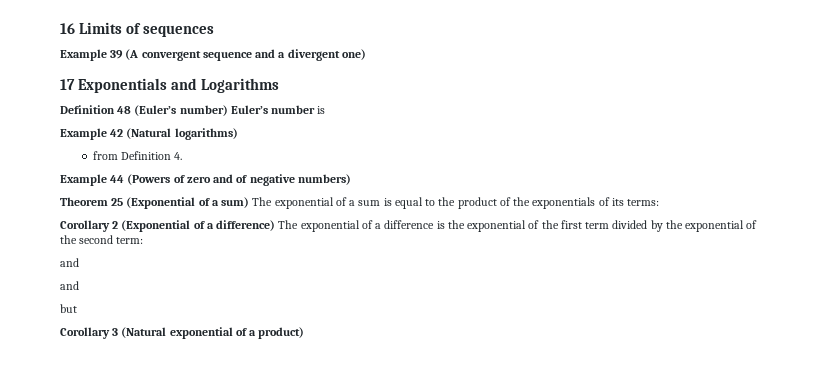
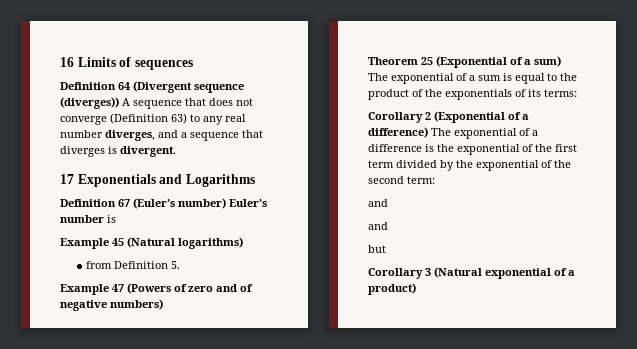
[60,49,366,61] Example 39 (A convergent sequence and a divergent one) -> [60,81,244,93] [60,97,253,109] [60,113,246,125] [60,130,263,141] [60,146,176,157] Definition 64 (Divergent sequence (diverges)) A sequence that does not converge (Definition 63) to any real number diverges, and a sequence that diverges is divergent.
[117,106,132,114] 48 -> [118,199,130,207] 67
[110,129,124,137] 42 -> [112,238,124,246] 45
[174,152,183,160] [60,174,125,186] 4. // Example 44 -> [171,261,181,269] [60,284,124,295] 5. // Example 47

